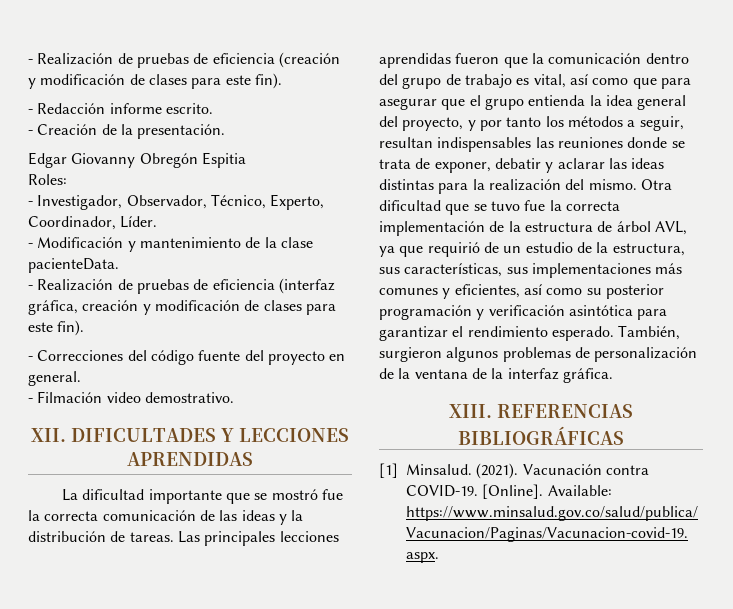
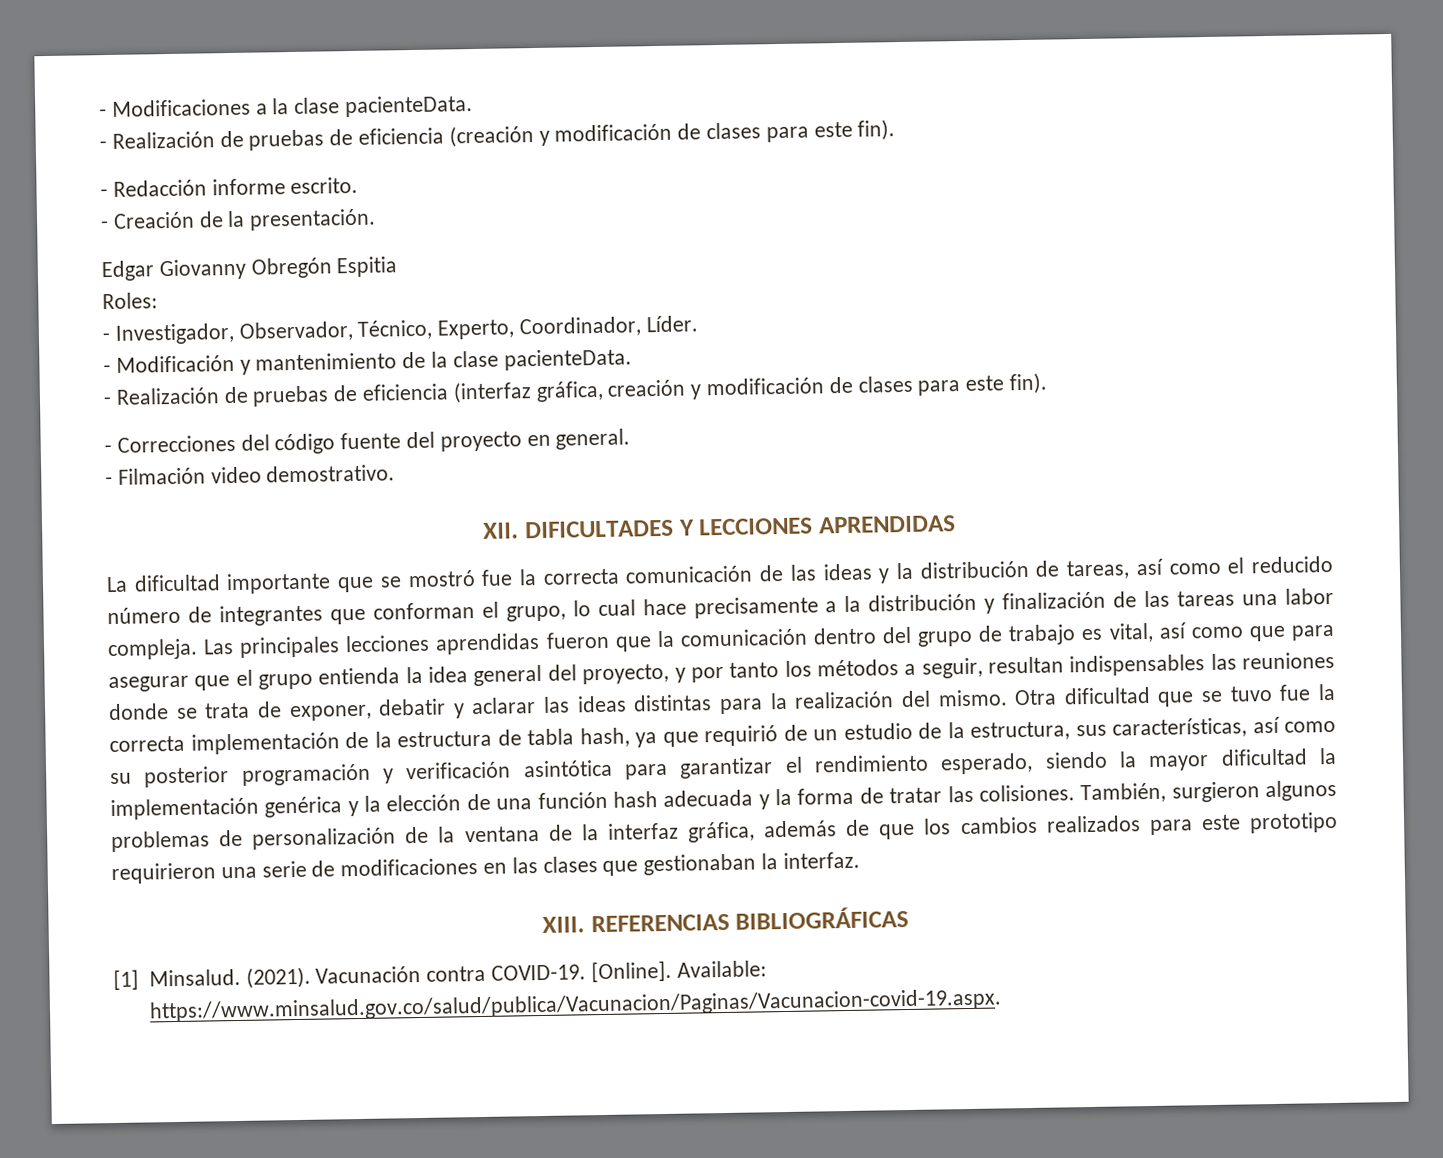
[28,59,33,64] - -> [99,95,474,118] [99,141,107,150] - Modificaciones a la clase pacienteData. // -
[129,532,174,542] tareas. -> [1066,555,1333,580] [107,587,1335,627] [107,638,198,661] tareas, así como el reducido número de integrantes que conforman el grupo, lo cual hace precisamente a la distribución y finalización de las tareas una labor compleja.
[616,221,687,235] árbol AVL, -> [527,727,630,748] tabla hash,
[506,263,683,278] [379,284,520,299] sus implementaciones más comunes y eficientes, -> (1247, 728) none
[551,326,614,341] esperado. -> [940,747,1337,775] [110,784,1075,821] esperado, siendo la mayor dificultad la implementación genérica y la elección de una función hash adecuada y la forma de tratar las colisiones.
[562,368,613,383] gráfica. -> [686,811,1338,843] [111,851,860,885] gráfica, además de que los cambios realizados para este prototipo requirieron una serie de modificaciones en las clases que gestionaban la interfaz.

